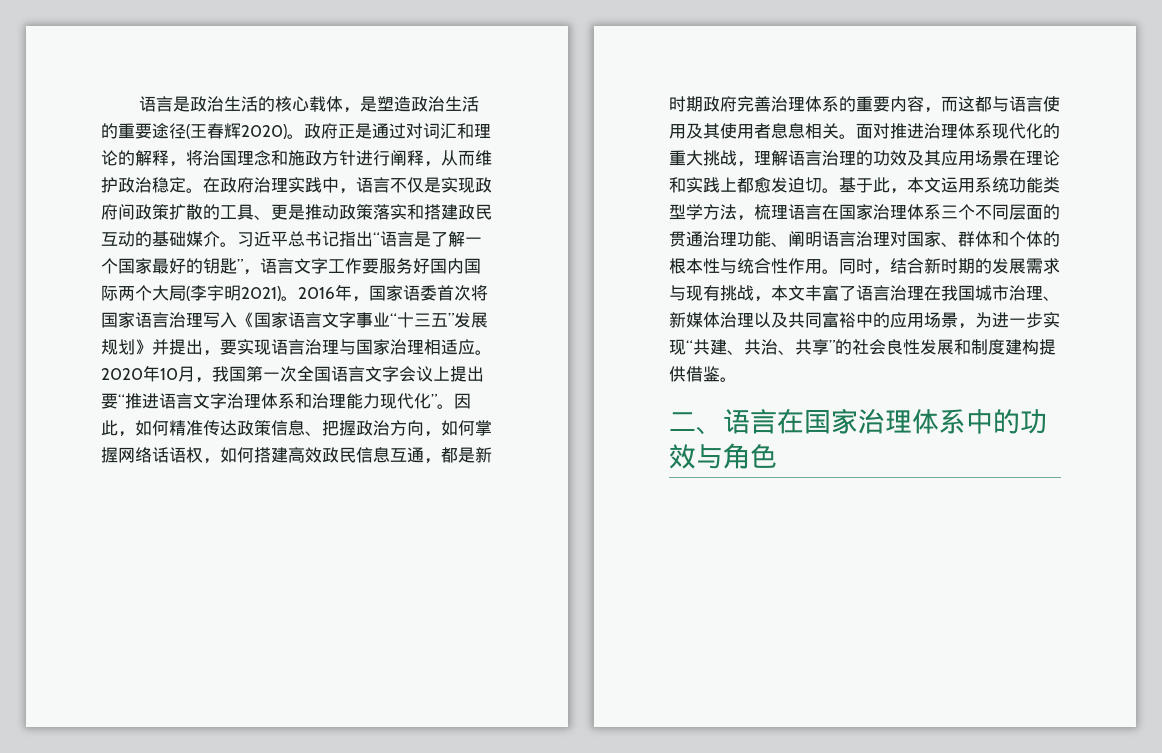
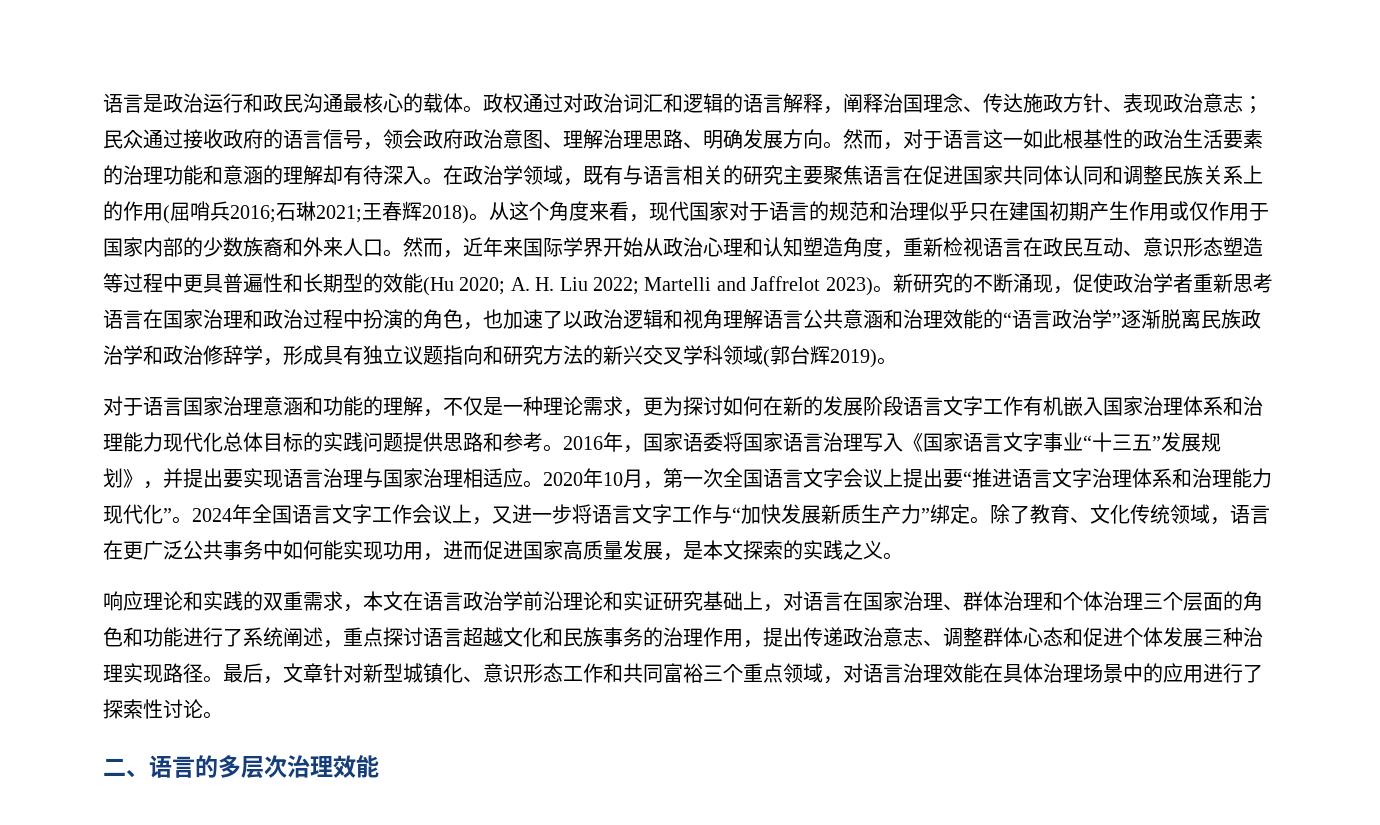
[223,96,479,113] [101,123,491,139] [101,150,492,167] [101,177,492,194] [101,204,492,220] [101,231,482,247] [101,258,481,275] [101,285,281,301] 生活的核心载体，是塑造政治生活的重要途径(王春辉2020)。政府正是通过对词汇和理论的解释，将治国理念和施政方针进行阐释，从而维护政治稳定。在政府治理实践中，语言不仅是实现政府间政策扩散的工具、更是推动政策落实和搭建政民互动的基础媒介。习近平总书记指出“语言是了解一个国家最好的钥匙”，语言文字工作要服务好国内国际两个大局(李宇明2021) -> [203,93,1263,114] [103,129,1263,150] [103,165,1263,186] [103,201,1269,224] [103,237,1263,258] [103,273,1273,296] [103,309,1261,330] [103,345,897,368] [103,396,1263,417] [103,432,543,452] 运行和政民沟通最核心的载体。政权通过对政治词汇和逻辑的语言解释，阐释治国理念、传达施政方针、表现政治意志；民众通过接收政府的语言信号，领会政府政治意图、理解治理思路、明确发展方向。然而，对于语言这一如此根基性的政治生活要素的治理功能和意涵的理解却有待深入。在政治学领域，既有与语言相关的研究主要聚焦语言在促进国家共同体认同和调整民族关系上的作用(屈哨兵2016;石琳2021;王春辉2018)。从这个角度来看，现代国家对于语言的规范和治理似乎只在建国初期产生作用或仅作用于国家内部的少数族裔和外来人口。然而，近年来国际学界开始从政治心理和认知塑造角度，重新检视语言在政民互动、意识形态塑造等过程中更具普遍性和长期型的效能(Hu 2020; A. H. Liu 2022; Martelli and Jaffrelot 2023)。新研究的不断涌现，促使政治学者重新思考语言在国家治理和政治过程中扮演的角色，也加速了以政治逻辑和视角理解语言公共意涵和治理效能的“语言政治学”逐渐脱离民族政治学和政治修辞学，形成具有独立议题指向和研究方法的新兴交叉学科领域(郭台辉2019)。 // 对于语言国家治理意涵和功能的理解，不仅是一种理论需求，更为探讨如何在新的发展阶段语言文字工作有机嵌入国家治理体系和治理能力现代化总体目标的实践问题提供思路和参考
[437,285,471,301] 首次 -> (723, 442) none
[152,339,220,356] 并提出， -> [143,468,223,489] ，并提出
[212,366,246,382] 我国 -> (663, 485) none
[454,393,471,409] [101,420,492,437] [101,447,492,464] [669,96,1060,113] [669,123,1060,139] [669,150,1060,167] [669,177,1060,194] [669,204,1060,221] [669,231,1060,247] [669,258,1060,275] [669,285,1060,302] [669,312,1060,329] [669,339,1056,355] [669,366,737,382] [669,408,1047,435] [669,443,777,469] 因此，如何精准传达政策信息、把握政治方向，如何掌握网络话语权，如何搭建高效政民信息互通，都是新时期政府完善治理体系的重要内容，而这都与语言使用及其使用者息息相关。面对推进治理体系现代化的重大挑战，理解语言治理的功效及其应用场景在理论和实践上都愈发迫切。基于此，本文运用系统功能类型学方法，梳理语言在国家治理体系三个不同层面的贯通治理功能、阐明语言治理对国家、群体和个体的根本性与统合性作用。同时，结合新时期的发展需求与现有挑战，本文丰富了语言治理在我国城市治理、新媒体治理以及共同富裕中的应用场景，为进一步实现“共建、共治、共享”的社会良性发展和制度建构提供借鉴。 // 二、语言在国家治理体系中的功效与角色 -> [192,504,1270,525] [103,540,903,561] [103,591,1263,612] [103,627,1263,648] [103,663,1263,684] [103,699,223,719] [103,755,379,779] 2024年全国语言文字工作会议上，又进一步将语言文字工作与“加快发展新质生产力”绑定。除了教育、文化传统领域，语言在更广泛公共事务中如何能实现功用，进而促进国家高质量发展，是本文探索的实践之义。 // 响应理论和实践的双重需求，本文在语言政治学前沿理论和实证研究基础上，对语言在国家治理、群体治理和个体治理三个层面的角色和功能进行了系统阐述，重点探讨语言超越文化和民族事务的治理作用，提出传递政治意志、调整群体心态和促进个体发展三种治理实现路径。最后，文章针对新型城镇化、意识形态工作和共同富裕三个重点领域，对语言治理效能在具体治理场景中的应用进行了探索性讨论。 // 二、语言的多层次治理效能

